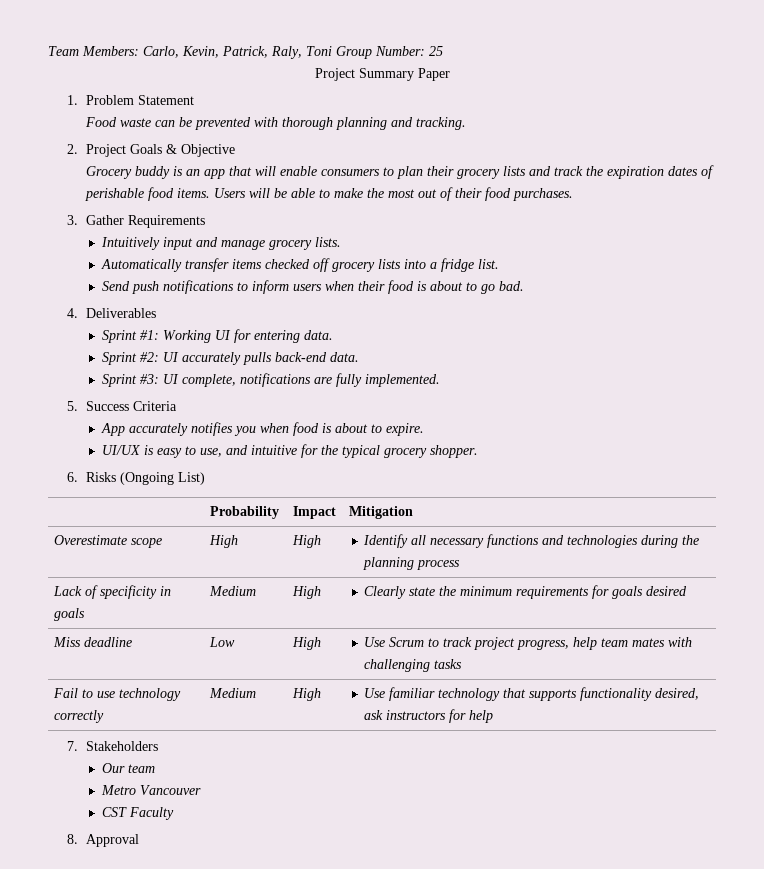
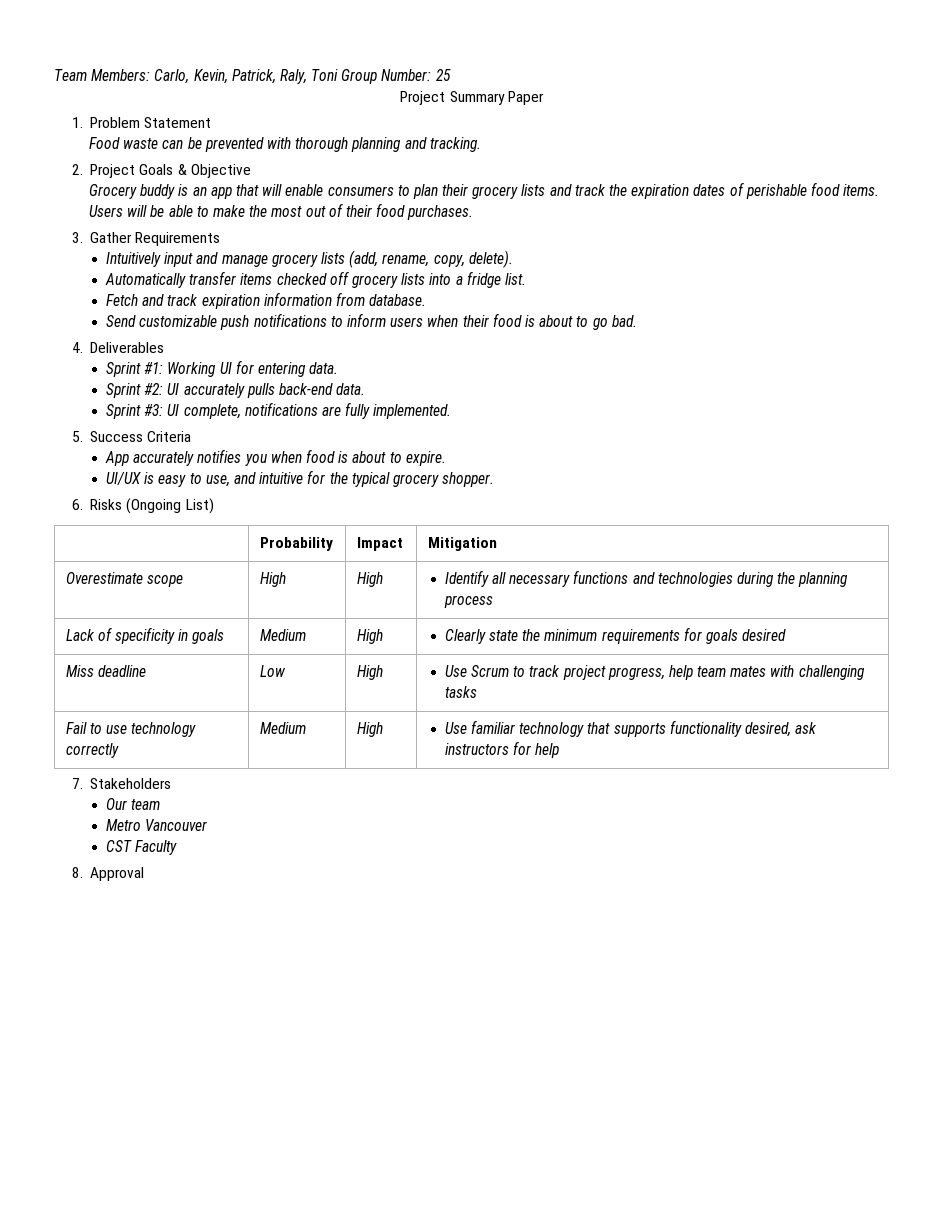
[314,237,341,247] lists. -> [321,250,513,268] lists (add, rename, copy, delete).
(499, 264) none -> [106,292,427,309] // Fetch and track expiration information from database.
(130, 286) none -> [139,315,218,327] customizable

